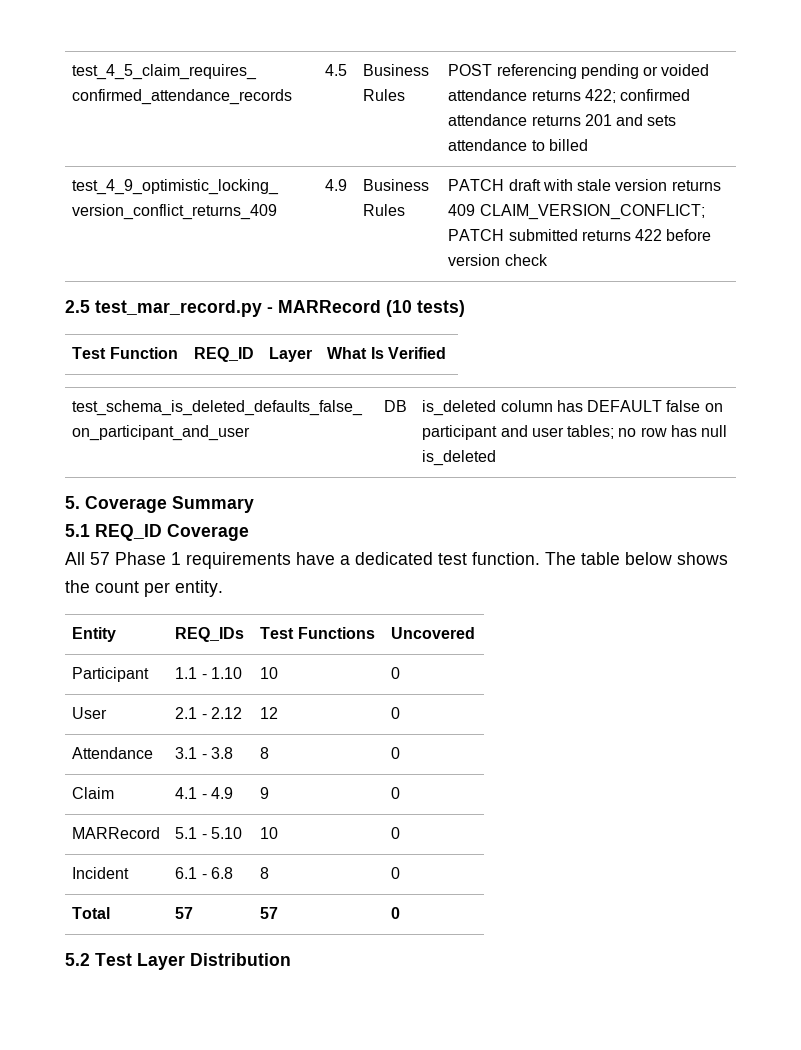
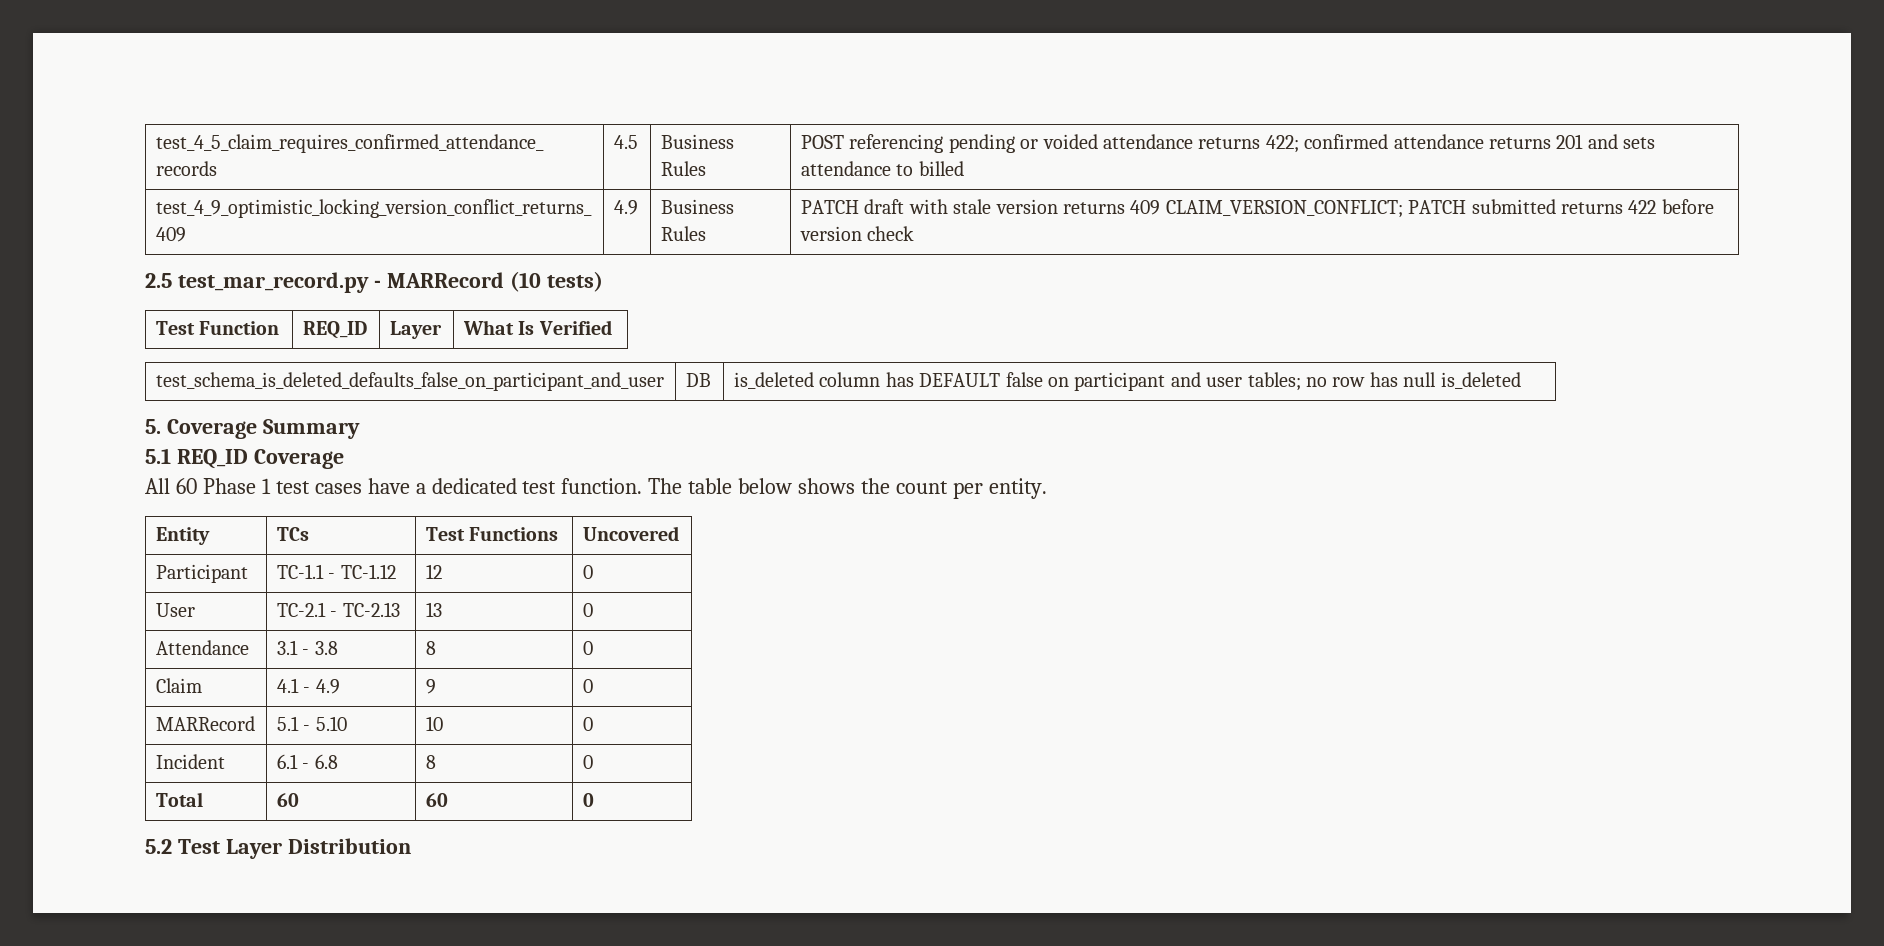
[90,552,110,565] 57 -> [175,478,197,494] 60
[186,552,291,569] requirements -> [275,481,362,494] test cases
[175,627,245,642] REQ_IDs -> [276,527,309,541] TCs
[175,667,242,679] [260,667,279,679] [391,667,401,679] [72,707,108,719] [175,707,242,719] [260,707,279,719] 1.1 - 1.10 | 10 | 0 // User | 2.1 - 2.12 | 12 -> [276,564,396,579] [425,564,442,579] [582,565,593,579] [155,603,195,617] [276,602,400,617] [425,602,442,617] TC-1.1 - TC-1.12 | 12 | 0 // User | TC-2.1 - TC-2.13 | 13
[175,907,194,919] [260,907,279,919] 57 | 57 -> [276,793,299,807] [425,793,448,807] 60 | 60

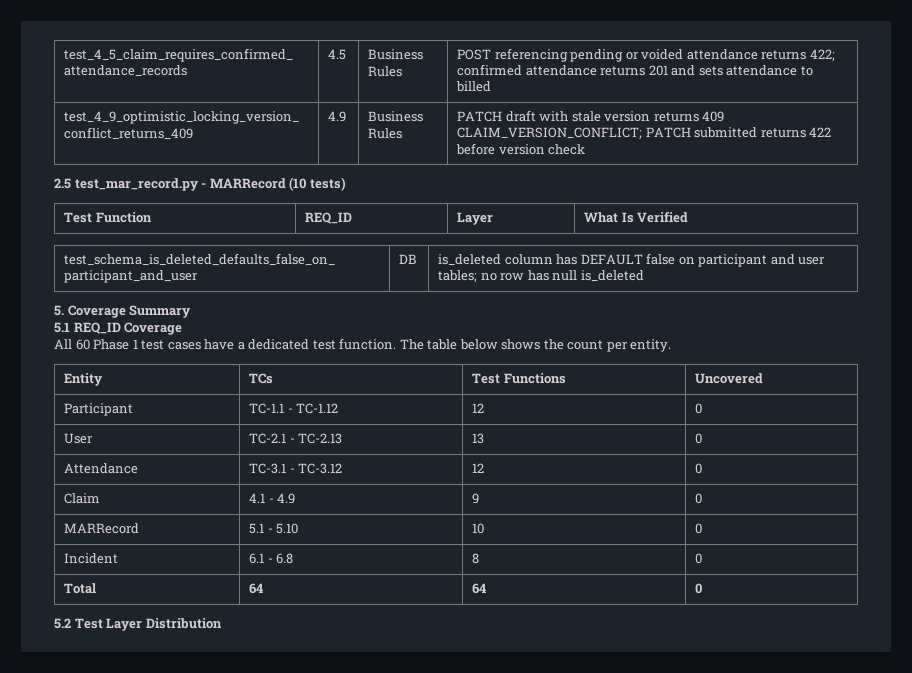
[276,640,338,655] [425,641,436,655] 3.1 - 3.8 | 8 -> [249,463,343,474] [472,463,485,473] TC-3.1 - TC-3.12 | 12
[276,793,299,807] [425,793,448,807] 60 | 60 -> [249,583,264,594] [472,583,487,594] 64 | 64

